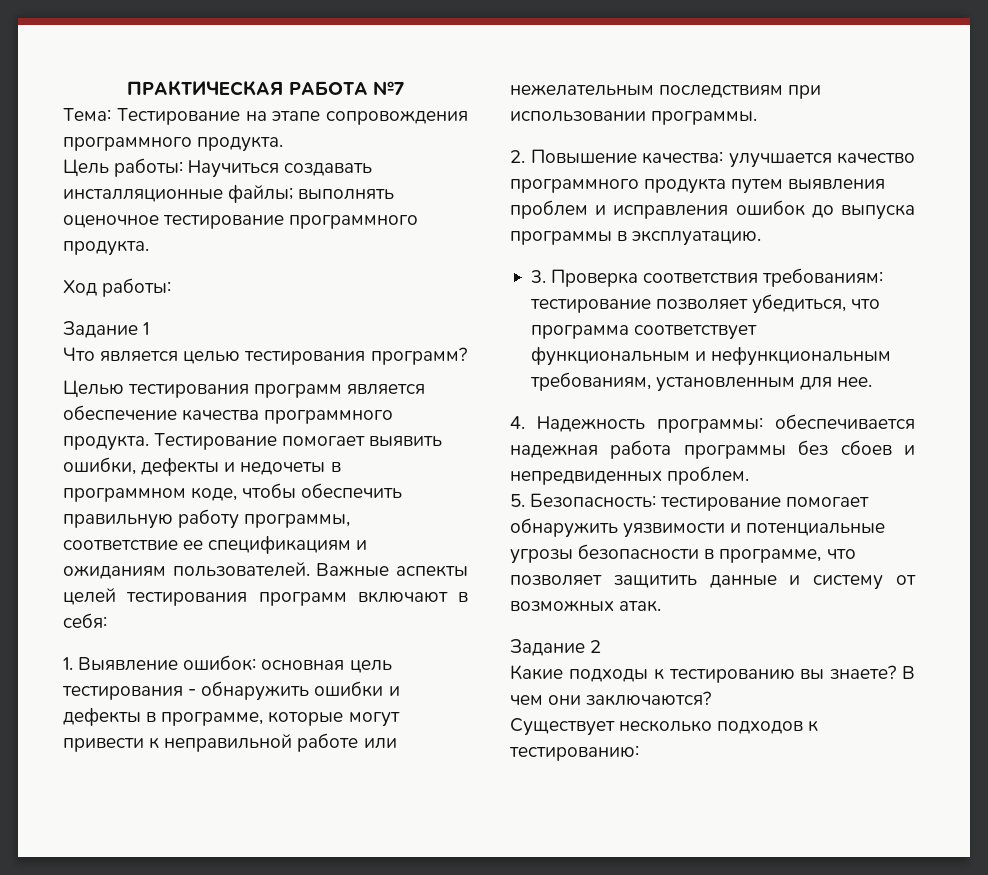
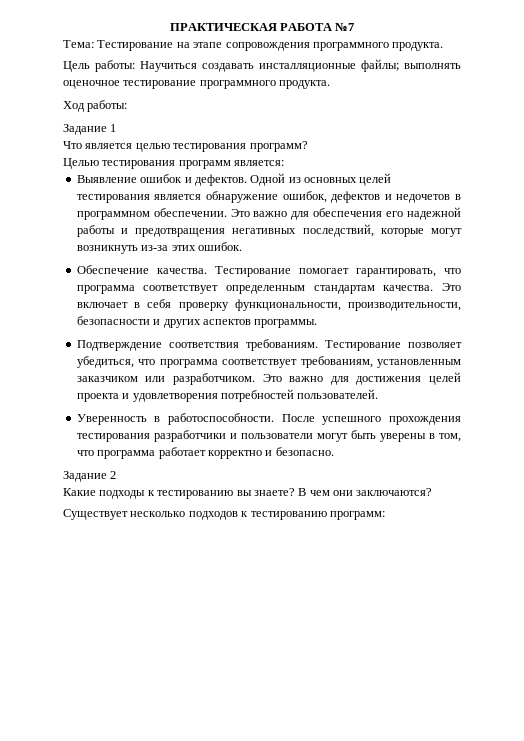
[347,384,426,395] [63,405,394,424] [63,433,443,451] [63,457,341,476] [63,483,403,502] [63,509,351,529] [63,535,368,554] [63,562,469,579] [63,588,468,606] [63,613,107,629] [63,655,392,673] [62,681,400,701] [63,707,400,727] [63,733,397,752] [510,84,822,99] [510,111,758,125] [510,149,915,168] [510,178,886,194] [510,200,915,220] [510,230,762,246] [530,268,884,287] [529,299,651,313] является обеспечение качества программного продукта. Тестирование помогает выявить ошибки, дефекты и недочеты в программном коде, чтобы обеспечить правильную работу программы, соответствие ее спецификациям и ожиданиям пользователей. Важные аспекты целей тестирования программ включают в себя: // 1. Выявление ошибок: основная цель тестирования - обнаружить ошибки и дефекты в программе, которые могут привести к неправильной работе или нежелательным последствиям при использовании программы. // 2. Повышение качества: улучшается качество программного продукта путем выявления проблем и исправления ошибок до выпуска программы в эксплуатацию. // 3. Проверка соответствия требованиям: тестирование -> [234,160,285,166] [76,173,392,186] [76,191,461,203] [76,207,461,220] [76,224,462,237] [76,242,242,254] [76,265,462,277] [76,283,461,294] [76,299,461,311] [76,316,318,328] [76,339,401,351] является: // Выявление ошибок и дефектов. Одной из основных целей тестирования является обнаружение ошибок, дефектов и недочетов в программном обеспечении. Это важно для обеспечения его надежной работы и предотвращения негативных последствий, которые могут возникнуть из-за этих ошибок. // Обеспечение качества. Тестирование помогает гарантировать, что программа соответствует определенным стандартам качества. Это включает в себя проверку функциональности, производительности, безопасности и других аспектов программы. // Подтверждение соответствия требованиям. Тестирование
[530,346,892,366] [529,372,873,392] [510,414,915,433] [510,440,915,459] [510,466,750,485] [510,493,870,511] [510,518,886,538] [510,544,856,564] [510,575,916,590] [510,600,662,612] функциональным и нефункциональным требованиям, установленным для нее. // 4. Надежность программы: обеспечивается надежная работа программы без сбоев и непредвиденных проблем. // 5. Безопасность: тестирование помогает обнаружить уязвимости и потенциальные угрозы безопасности в программе, что позволяет защитить данные и систему от возможных атак. -> [300,356,461,368] [76,372,461,385] [76,389,379,402] [76,413,461,425] [76,430,461,442] [76,447,334,459] требованиям, установленным заказчиком или разработчиком. Это важно для достижения целей проекта и удовлетворения потребностей пользователей. // Уверенность в работоспособности. После успешного прохождения тестирования разработчики и пользователи могут быть уверены в том, что программа работает корректно и безопасно.
[509,745,639,761] тестированию: -> [250,511,385,520] тестированию программ:

